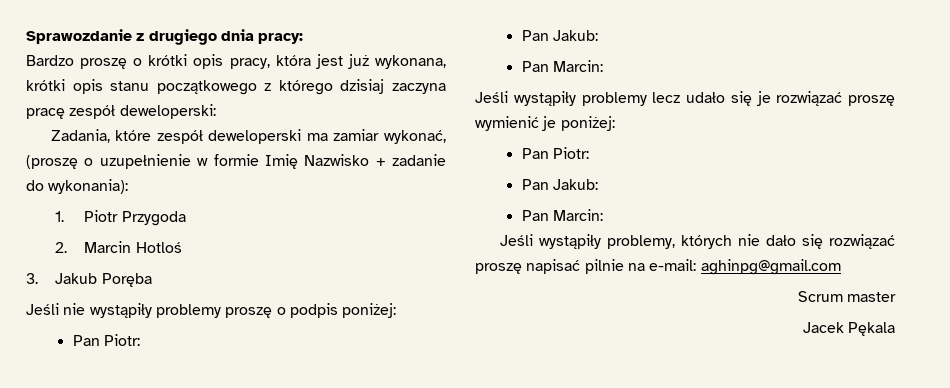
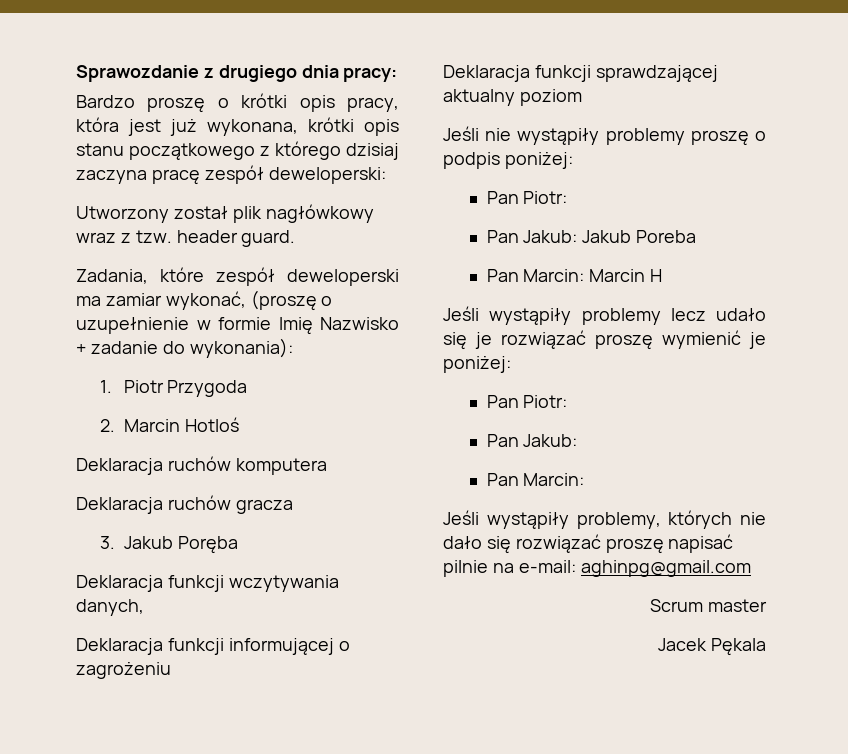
(216, 111) none -> [76,204,374,223] [76,230,296,247] // Utworzony został plik nagłówkowy wraz z tzw. header guard.
[26,273,152,287] 3. Jakub Poręba -> [76,456,327,475] [76,495,293,514] [99,536,238,554] [76,575,339,592] [76,599,144,616] [76,638,350,655] [76,662,171,679] [443,65,718,82] [443,89,582,106] Deklaracja ruchów komputera // Deklaracja ruchów gracza // 3. Jakub Poręba // Deklaracja funkcji wczytywania danych, // Deklaracja funkcji informującej o zagrożeniu // Deklaracja funkcji sprawdzającej aktualny poziom
[521,60,604,72] // Pan Marcin: -> [582,230,697,243] [486,269,663,282] Jakub Poreba // Pan Marcin: Marcin H

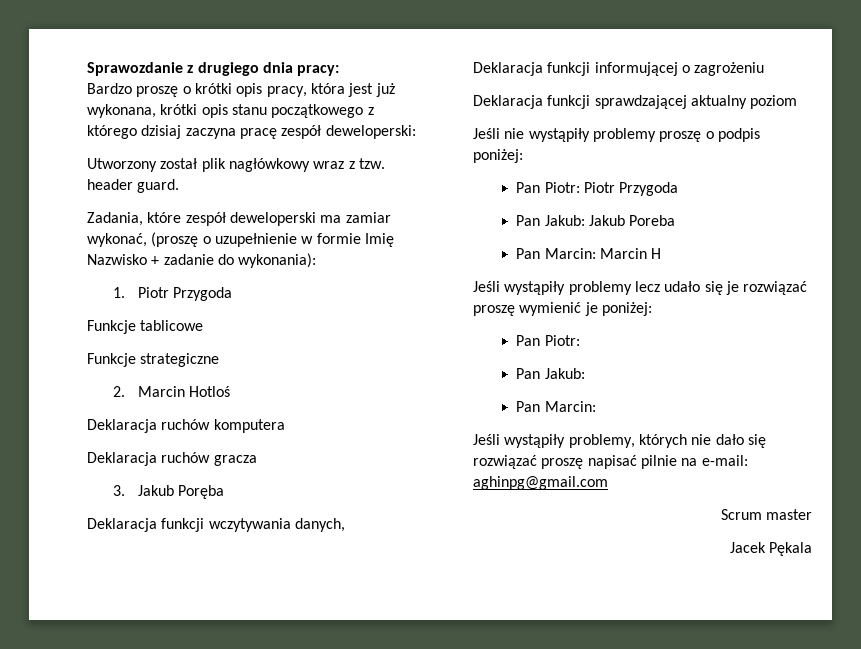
(248, 388) none -> [87,320,204,334] [87,353,220,367] // Funkcje tablicowe // Funkcje strategiczne
(568, 197) none -> [583,182,679,196] Piotr Przygoda

